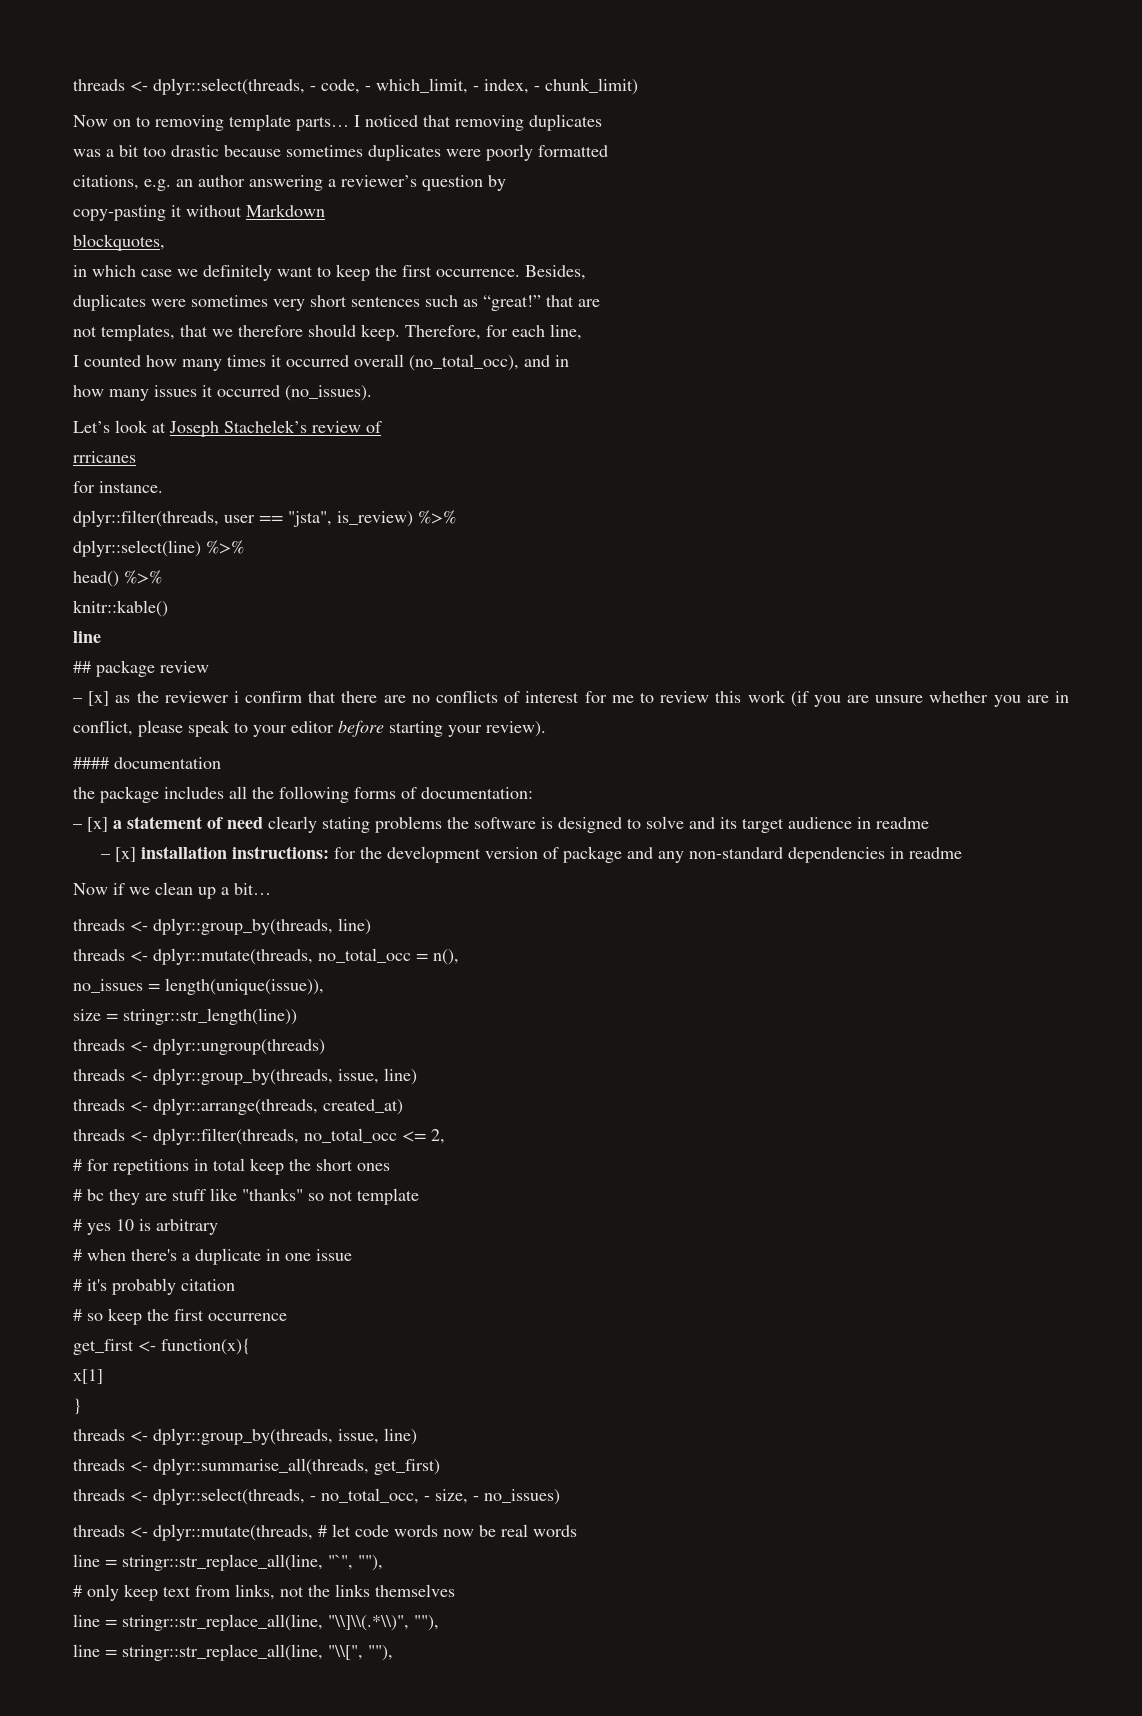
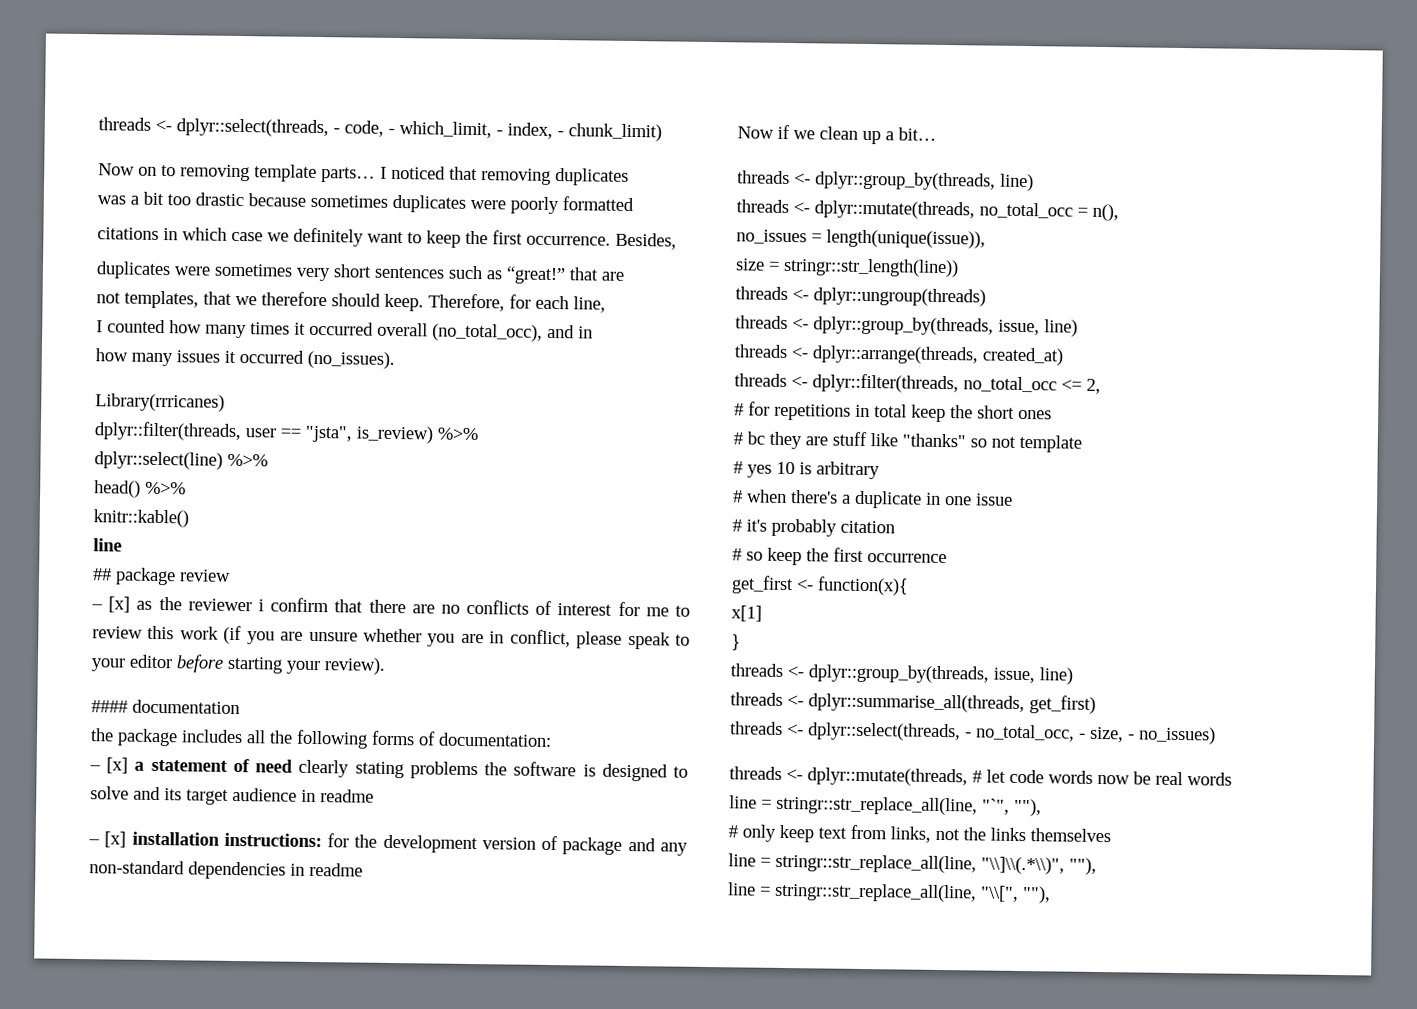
[73,175,506,191] [73,204,325,221] [73,234,165,251] citations, e.g. an author answering a reviewer’s question by // copy-pasting it without Markdown // blockquotes, // -> [97,227,159,240] citations
[73,420,382,437] [73,451,136,463] [73,481,163,493] Let’s look at Joseph Stachelek’s review of // rrricanes // for instance. -> [95,393,225,412] Library(rrricanes)

